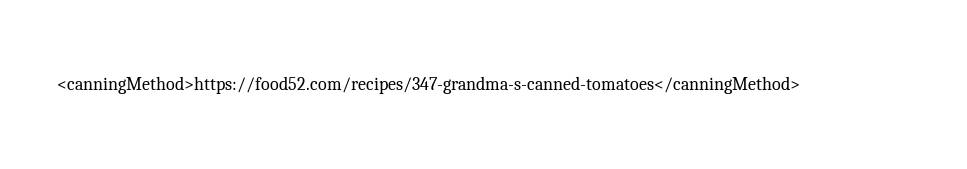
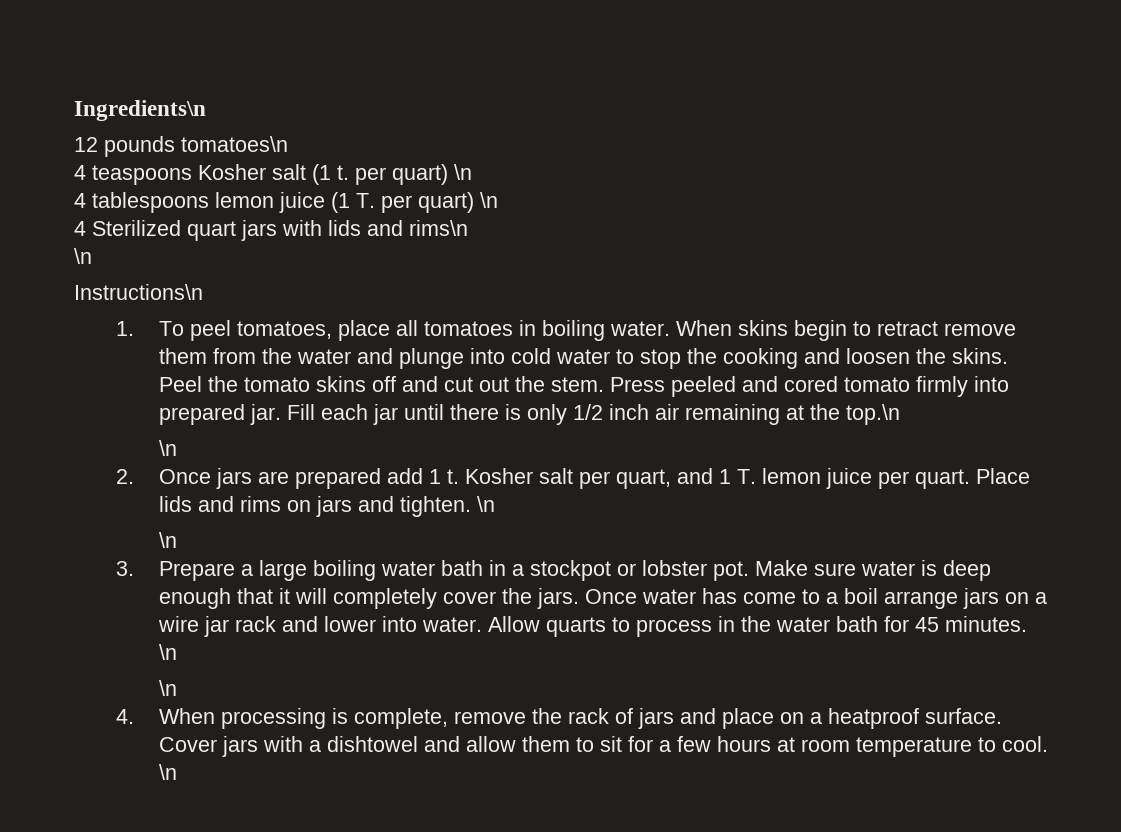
[57,76,800,94] <canningMethod>https://food52.com/recipes/347-grandma-s-canned-tomatoes</canningMethod> -> [74,100,206,121] [74,136,288,157] [74,164,472,185] [74,192,498,213] [74,220,468,241] [74,248,92,264] [74,284,203,300] [116,320,1016,341] [158,348,1008,369] [158,376,1009,397] [158,404,900,425] [158,440,177,456] [116,468,1030,489] [158,496,495,517] [158,532,177,548] [116,560,991,581] [158,588,1047,609] [157,616,1027,637] [158,644,177,660] [158,680,177,696] [116,708,1002,729] [158,736,1048,757] [158,764,177,780] Ingredients\n // 12 pounds tomatoes\n // 4 teaspoons Kosher salt (1 t. per quart) \n // 4 tablespoons lemon juice (1 T. per quart) \n // 4 Sterilized quart jars with lids and rims\n // \n // Instructions\n // 1. To peel tomatoes, place all tomatoes in boiling water. When skins begin to retract remove them from the water and plunge into cold water to stop the cooking and loosen the skins. Peel the tomato skins off and cut out the stem. Press peeled and cored tomato firmly into prepared jar. Fill each jar until there is only 1/2 inch air remaining at the top.\n // \n // 2. Once jars are prepared add 1 t. Kosher salt per quart, and 1 T. lemon juice per quart. Place lids and rims on jars and tighten. \n // \n // 3. Prepare a large boiling water bath in a stockpot or lobster pot. Make sure water is deep enough that it will completely cover the jars. Once water has come to a boil arrange jars on a wire jar rack and lower into water. Allow quarts to process in the water bath for 45 minutes. \n // \n // 4. When processing is complete, remove the rack of jars and place on a heatproof surface. Cover jars with a dishtowel and allow them to sit for a few hours at room temperature to cool. \n

